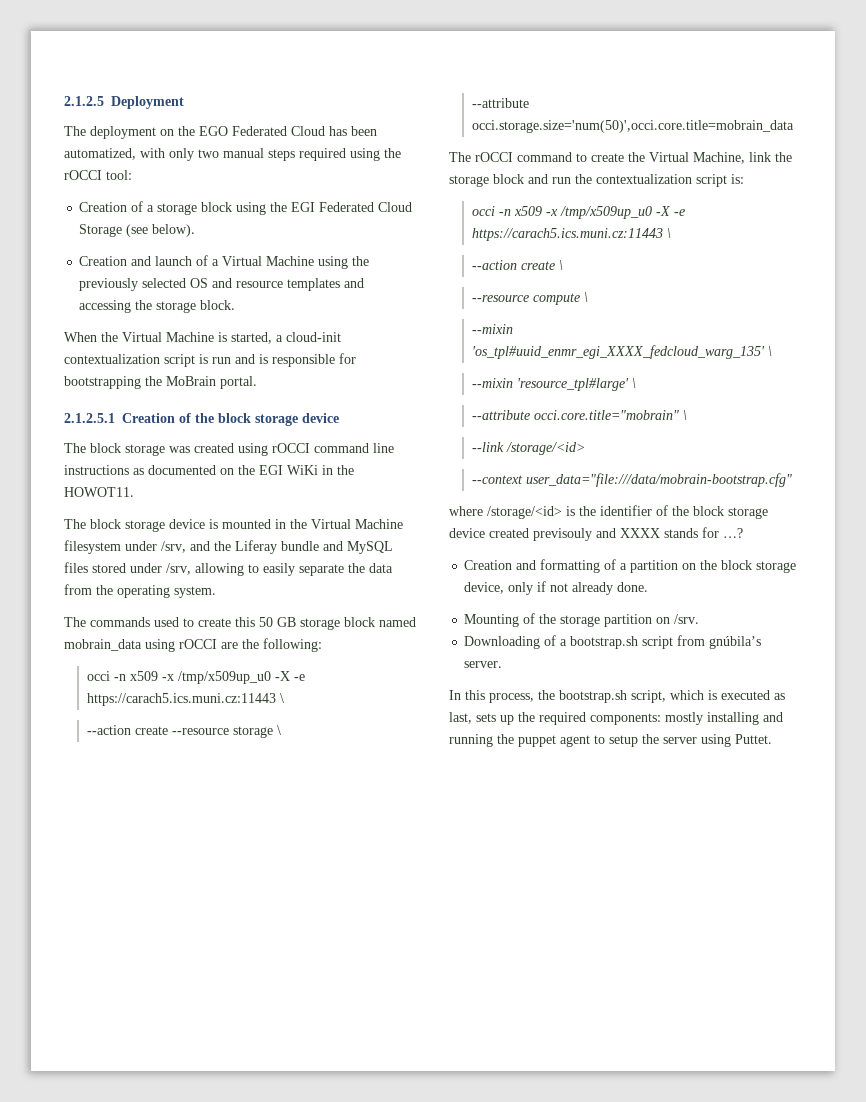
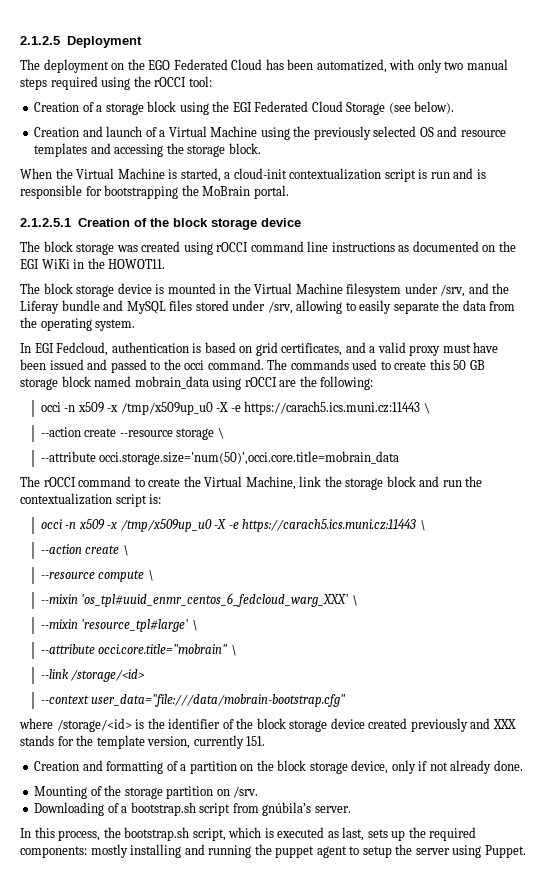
(216, 592) none -> [20,342,499,356] [20,359,264,373] In EGI Fedcloud, authentication is based on grid certificates, and a valid proxy must have been issued and passed to the occi command.
[471,345,765,359] 'os_tpl#uuid_enmr_egi_XXXX_fedcloud_warg_135' -> [81,593,349,607] 'os_tpl#uuid_enmr_centos_6_fedcloud_warg_XXX'
[533,527,743,541] previsouly and XXXX stands for …? -> [410,718,516,732] [20,735,266,749] previously and XXX stands for the template version, currently 151.
[735,734,772,744] Puttet. -> [484,845,526,858] Puppet.

